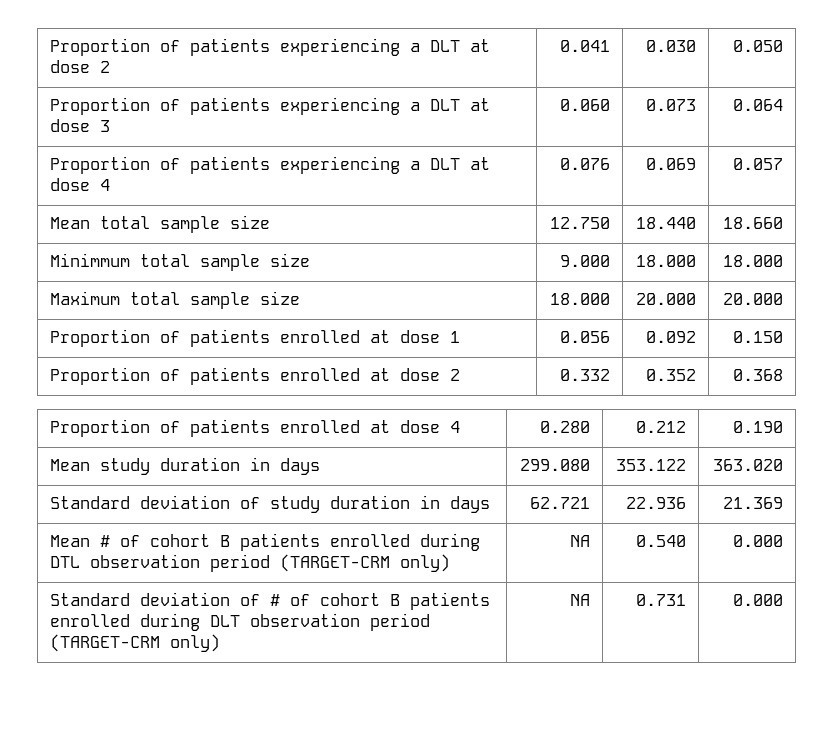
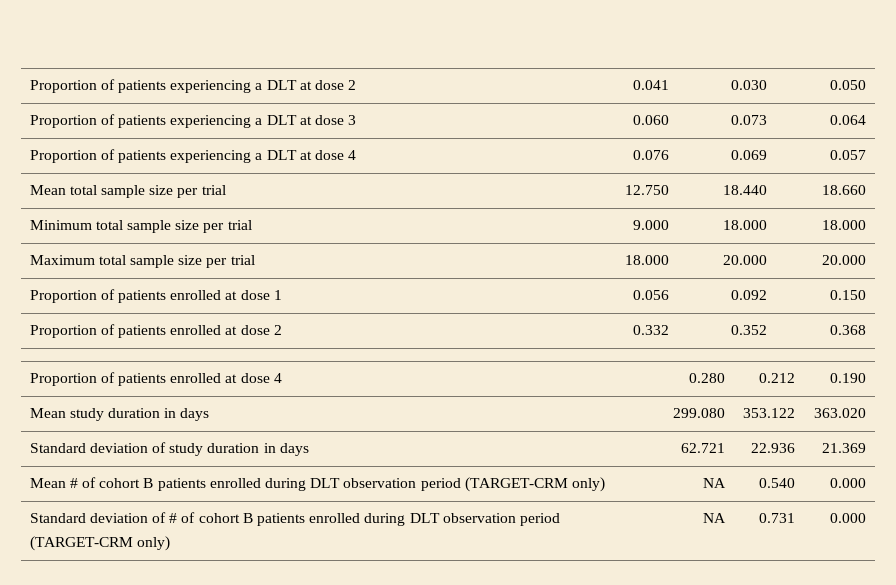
(270, 222) none -> [177,185,226,198] per trial
[49,253,310,271] Minimmum total sample size -> [29,220,252,233] Minimum total sample size per trial
(300, 298) none -> [206,255,255,268] per trial
[49,556,80,568] DTL -> [310,478,341,488] DLT

